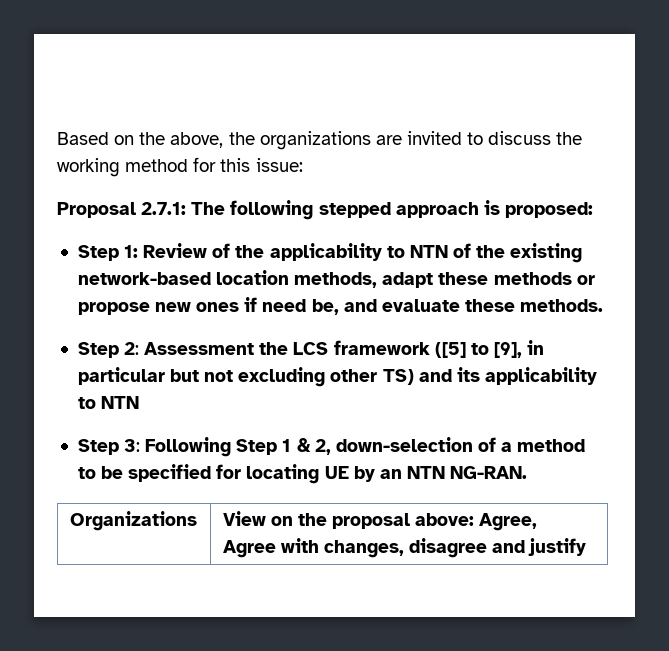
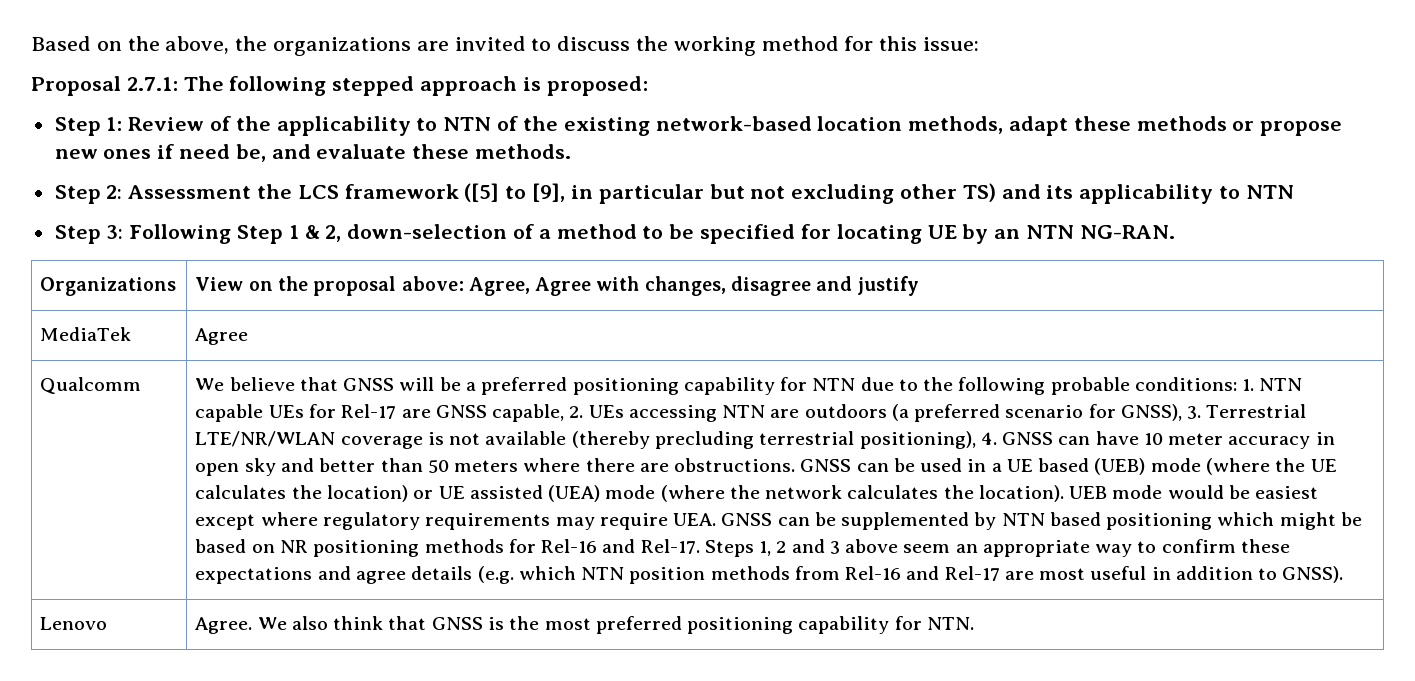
(587, 547) none -> [40,327,132,341] [195,328,249,345] [40,377,142,394] [195,377,1303,395] [195,404,1307,422] [195,431,1335,449] [195,458,1337,476] [195,485,1319,502] [195,512,1362,530] [195,539,1291,557] [195,566,1344,584] [40,617,108,630] [195,616,974,634] // MediaTek | Agree // Qualcomm | We believe that GNSS will be a preferred positioning capability for NTN due to the following probable conditions: 1. NTN capable UEs for Rel-17 are GNSS capable, 2. UEs accessing NTN are outdoors (a preferred scenario for GNSS), 3. Terrestrial LTE/NR/WLAN coverage is not available (thereby precluding terrestrial positioning), 4. GNSS can have 10 meter accuracy in open sky and better than 50 meters where there are obstructions. GNSS can be used in a UE based (UEB) mode (where the UE calculates the location) or UE assisted (UEA) mode (where the network calculates the location). UEB mode would be easiest except where regulatory requirements may require UEA. GNSS can be supplemented by NTN based positioning which might be based on NR positioning methods for Rel-16 and Rel-17. Steps 1, 2 and 3 above seem an appropriate way to confirm these expectations and agree details (e.g. which NTN position methods from Rel-16 and Rel-17 are most useful in addition to GNSS). // Lenovo | Agree. We also think that GNSS is the most preferred positioning capability for NTN.

